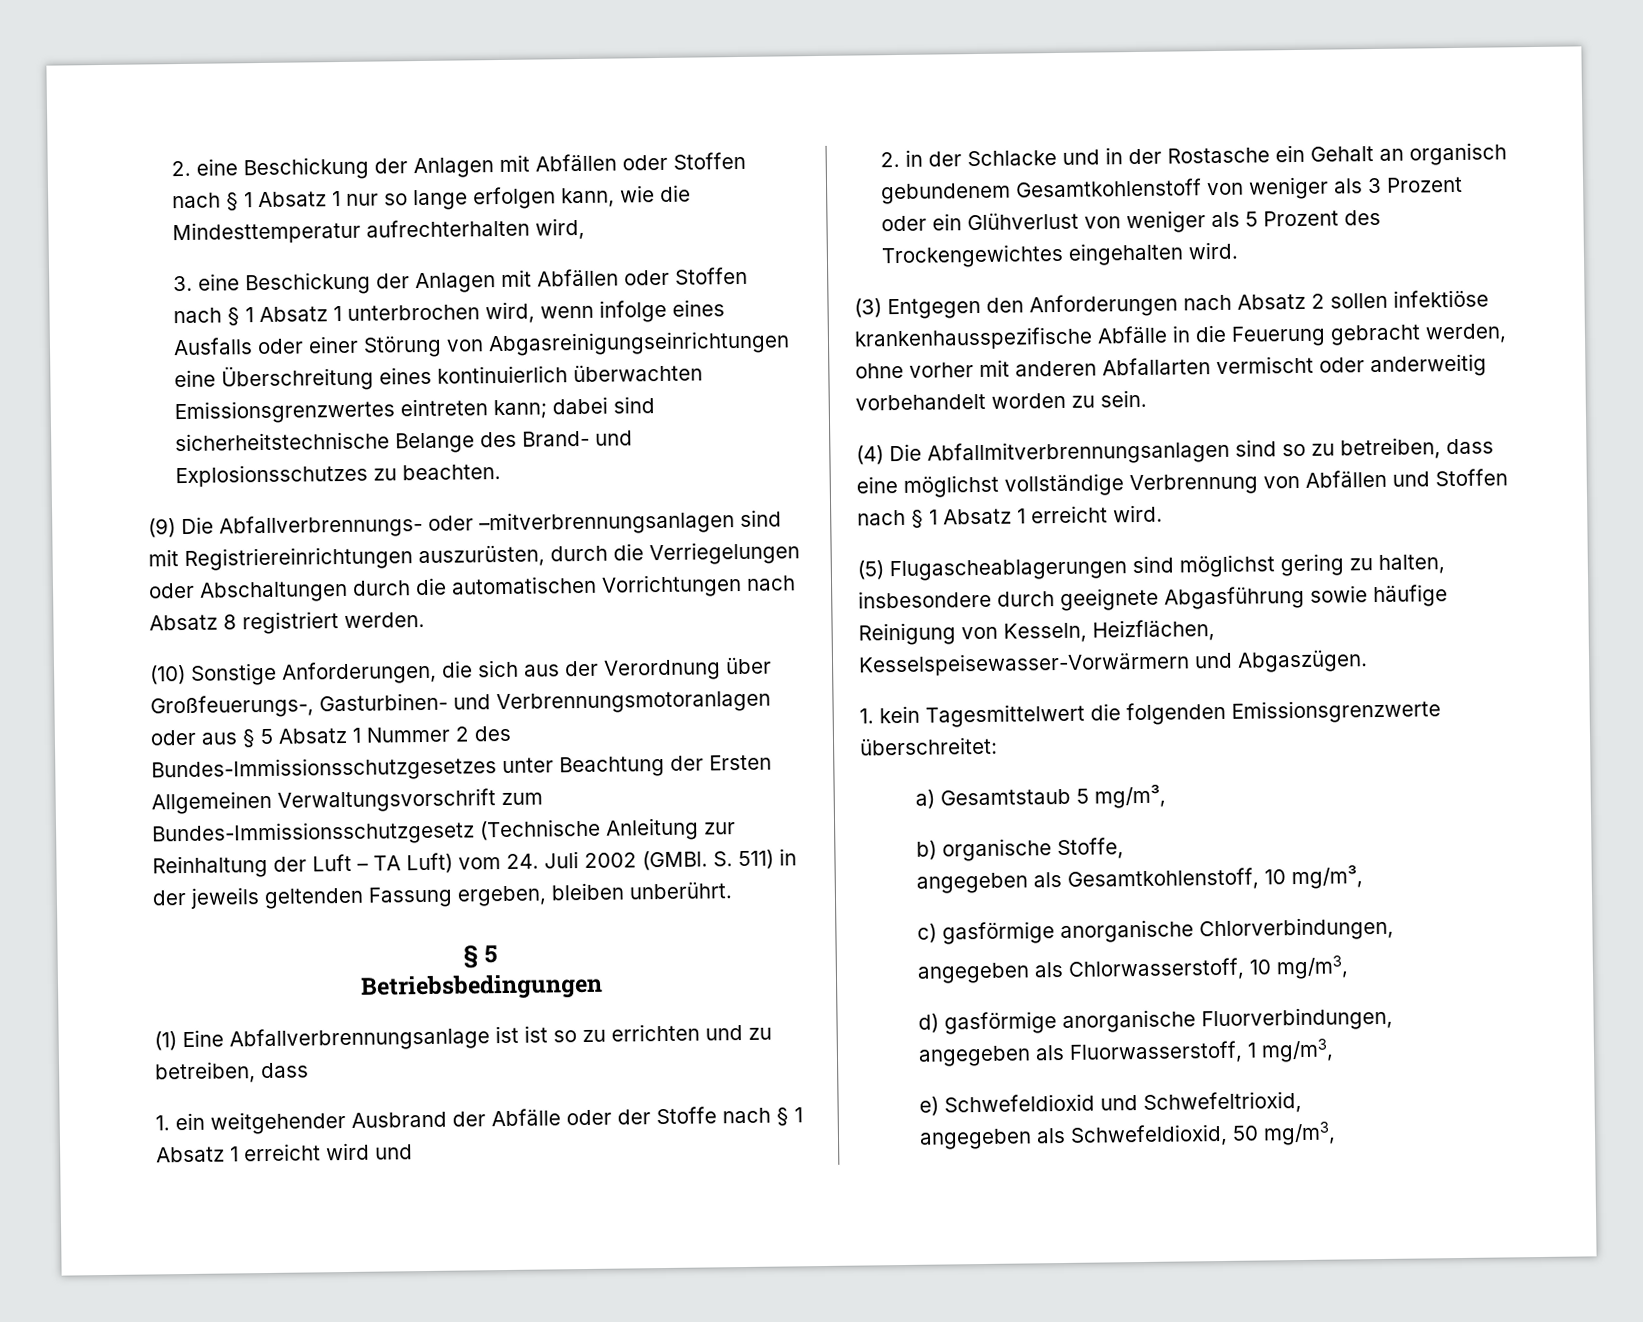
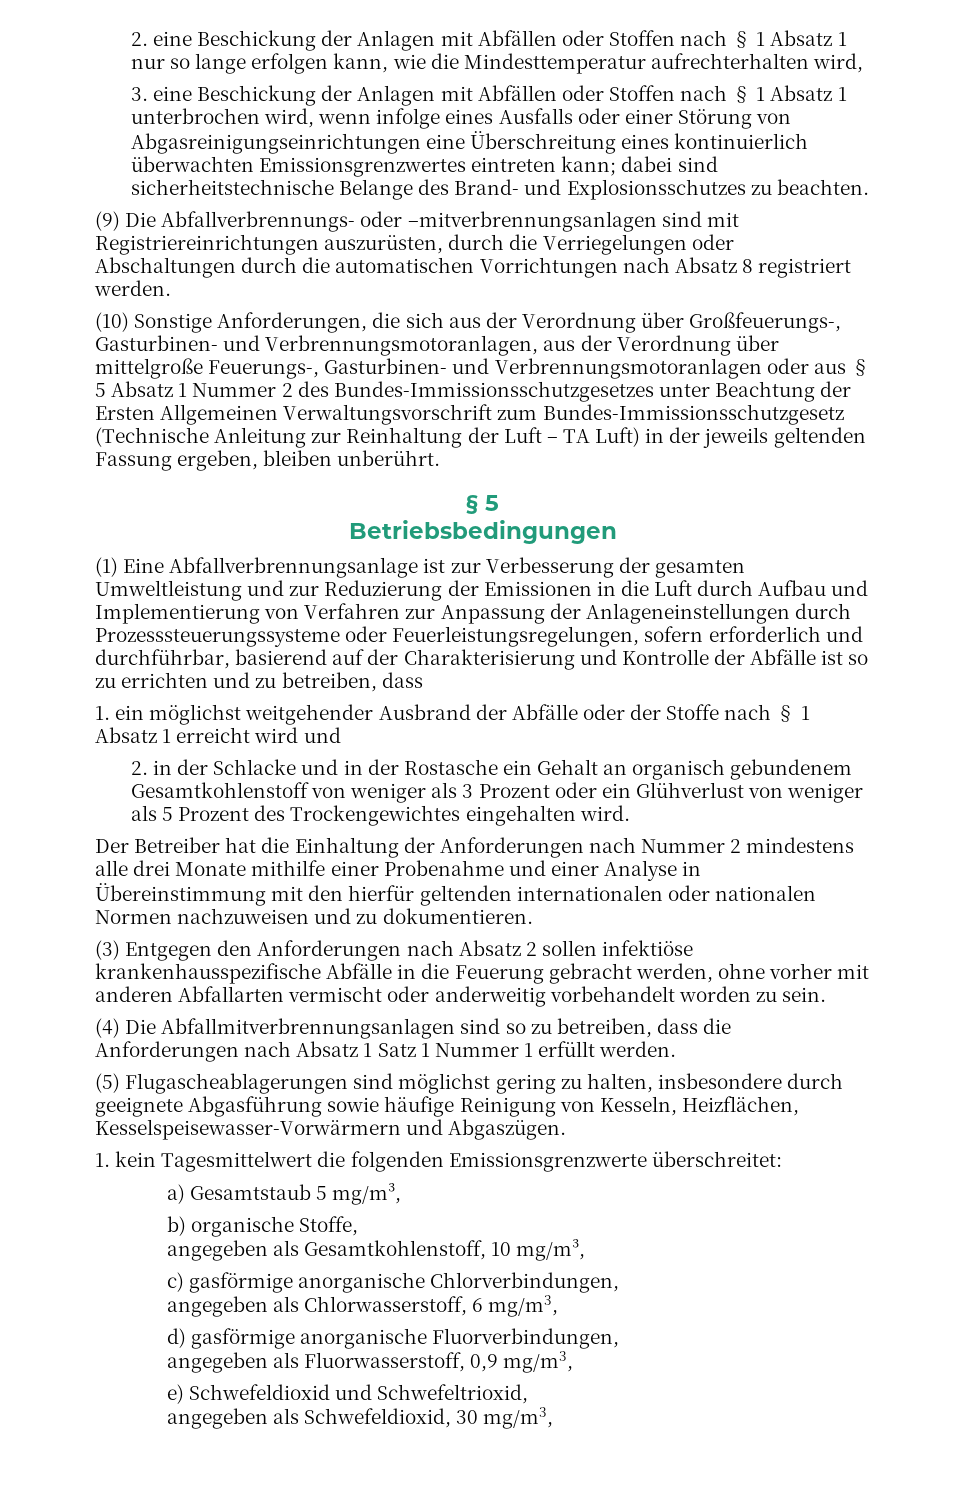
(491, 702) none -> [265,335,779,356] [95,358,490,379] Verbrennungsmotoranlagen, aus der Verordnung über mittelgroße Feuerungs-, Gasturbinen- und
[458,849,774,871] vom 24. Juli 2002 (GMBl. S. 511) -> (641, 437) none
(519, 1034) none -> [450,557,745,578] [95,580,869,601] [95,603,851,624] [95,626,863,647] [95,649,817,670] zur Verbesserung der gesamten Umweltleistung und zur Reduzierung der Emissionen in die Luft durch Aufbau und Implementierung von Verfahren zur Anpassung der Anlageneinstellungen durch Prozesssteuerungssysteme oder Feuerleistungsregelungen, sofern erforderlich und durchführbar, basierend auf der Charakterisierung und Kontrolle der Abfälle
(205, 1121) none -> [149,704,242,725] möglichst
(1238, 250) none -> [95,837,855,858] [95,860,702,881] [95,883,816,906] [95,908,533,924] // Der Betreiber hat die Einhaltung der Anforderungen nach Nummer 2 mindestens alle drei Monate mithilfe einer Probenahme und einer Analyse in Übereinstimmung mit den hierfür geltenden internationalen oder nationalen Normen nachzuweisen und zu dokumentieren.
[856,468,1508,498] [857,504,1163,528] eine möglichst vollständige Verbrennung von Abfällen und Stoffen nach § 1 Absatz 1 erreicht wird. -> [703,1018,732,1034] [95,1041,677,1062] die Anforderungen nach Absatz 1 Satz 1 Nummer 1 erfüllt werden.
[1249,959,1272,975] 10 -> [472,1298,484,1312] 6
[1247,1042,1258,1058] 1 -> [470,1354,499,1372] 0,9
[1232,1125,1260,1141] 50 -> [456,1410,479,1424] 30

